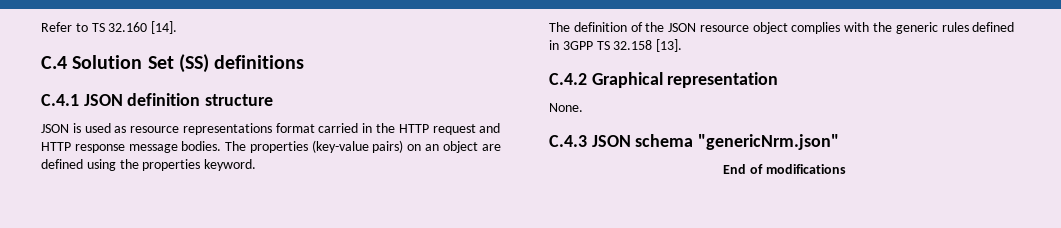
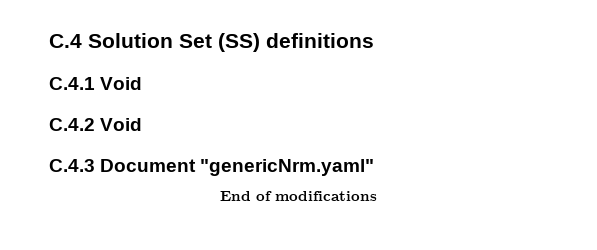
[41,21,178,34] Refer to TS 32.160 [14]. // -> (49, 41) none
[83,93,274,106] [41,123,501,135] [41,140,501,153] [41,159,257,171] [549,22,1015,34] [549,39,683,52] [549,72,779,88] [549,103,583,112] [549,134,840,150] JSON definition structure // JSON is used as resource representations format carried in the HTTP request and HTTP response message bodies. The properties (key-value pairs) on an object are defined using the properties keyword. // The definition of the JSON resource object complies with the generic rules defined in 3GPP TS 32.158 [13]. // C.4.2 Graphical representation // None. // C.4.3 JSON schema "genericNrm.json" -> [100,77,143,90] [49,118,143,131] [49,159,375,176] Void // C.4.2 Void // C.4.3 Document "genericNrm.yaml"

